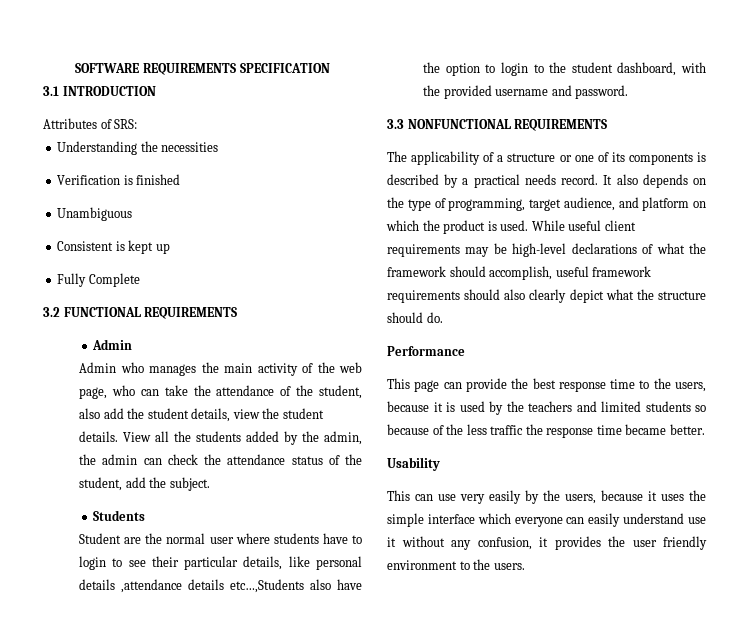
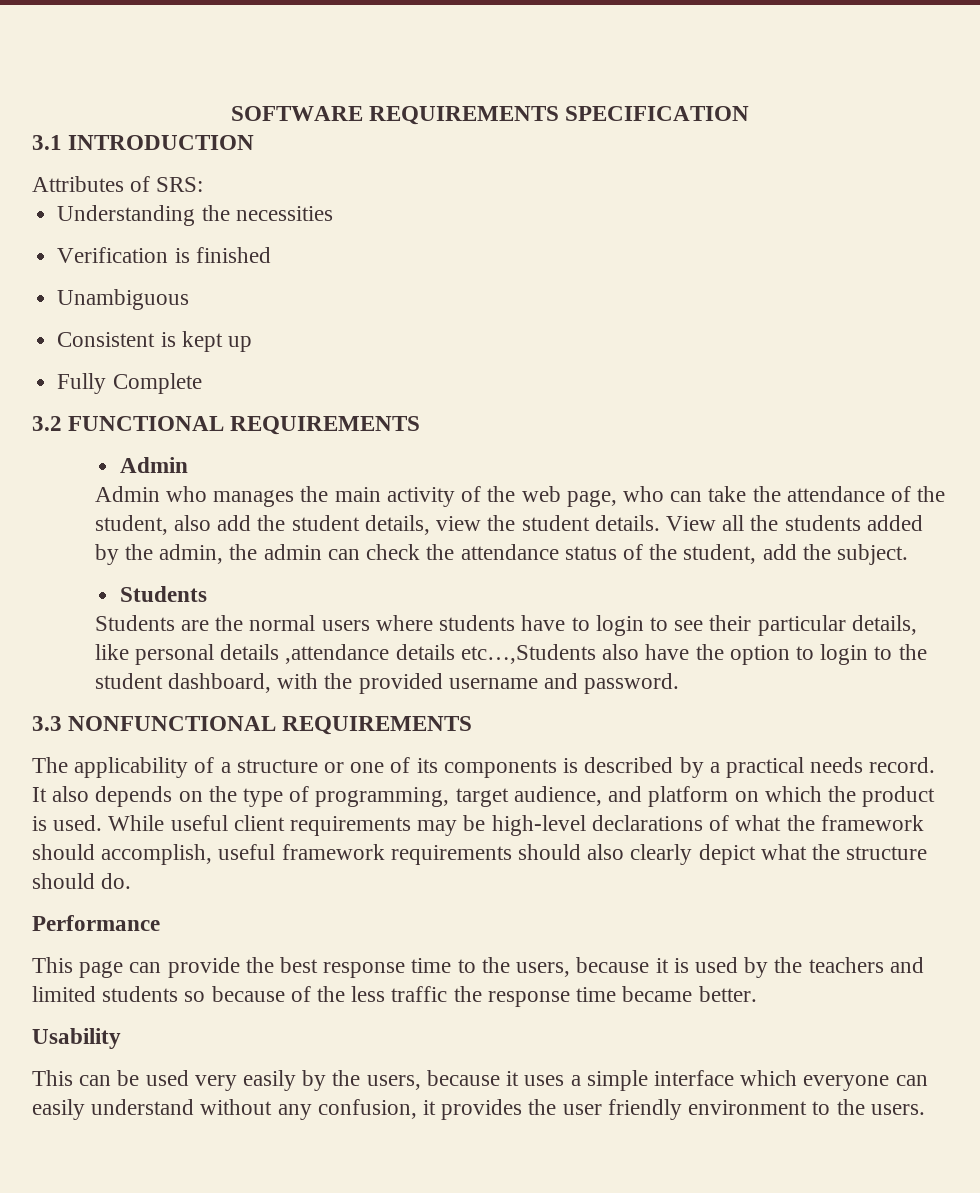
[78,533,121,544] Student -> [94,615,175,631] Students
[209,537,234,544] user -> [321,620,370,631] users
[438,494,456,501] use -> [117,1070,189,1086] be used
[689,490,706,501] the -> [570,1075,581,1086] a
[688,517,706,524] [387,537,396,547] use it -> (195, 1107) none

